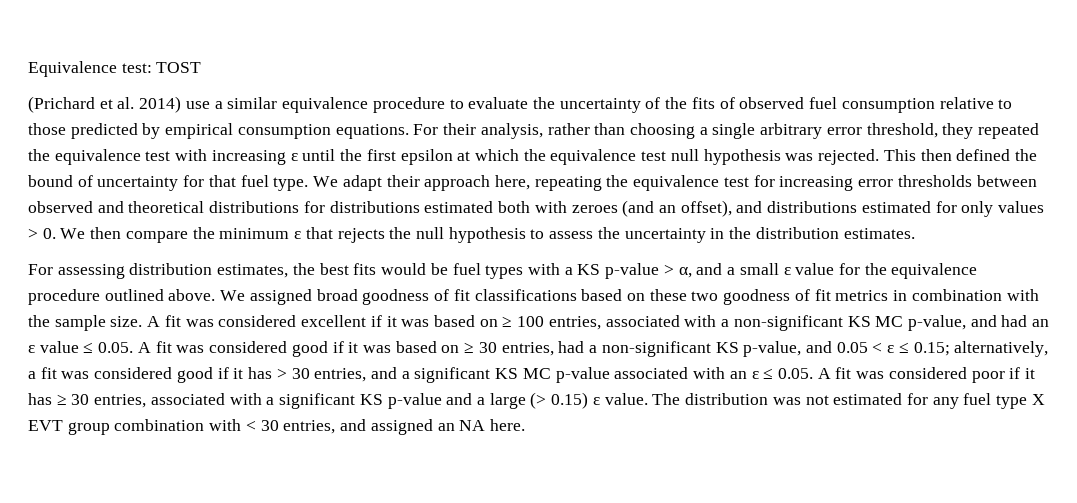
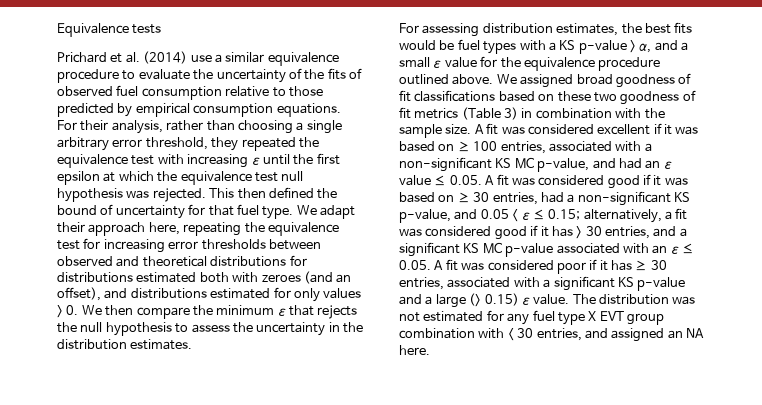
[121,62,202,73] [28,96,95,113] test: TOST // (Prichard -> [132,24,162,34] [57,52,107,63] tests // Prichard
[139,96,182,113] 2014) -> [143,51,188,64] (2014)
(889, 295) none -> [461,107,519,120] (Table 3)

